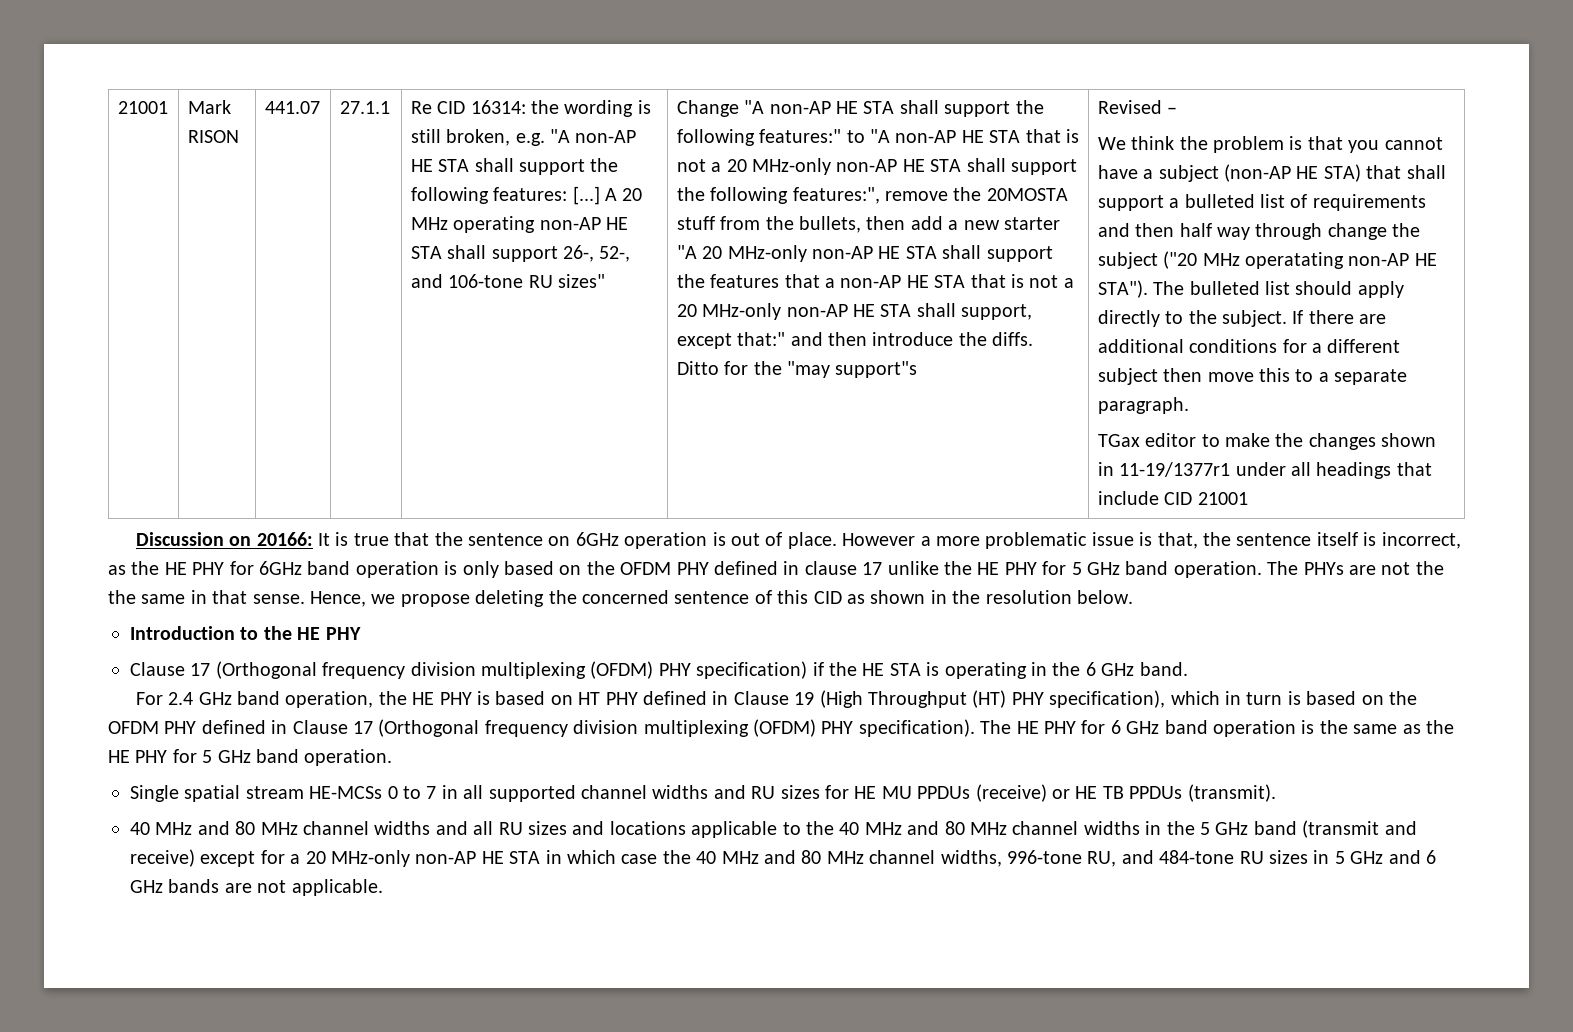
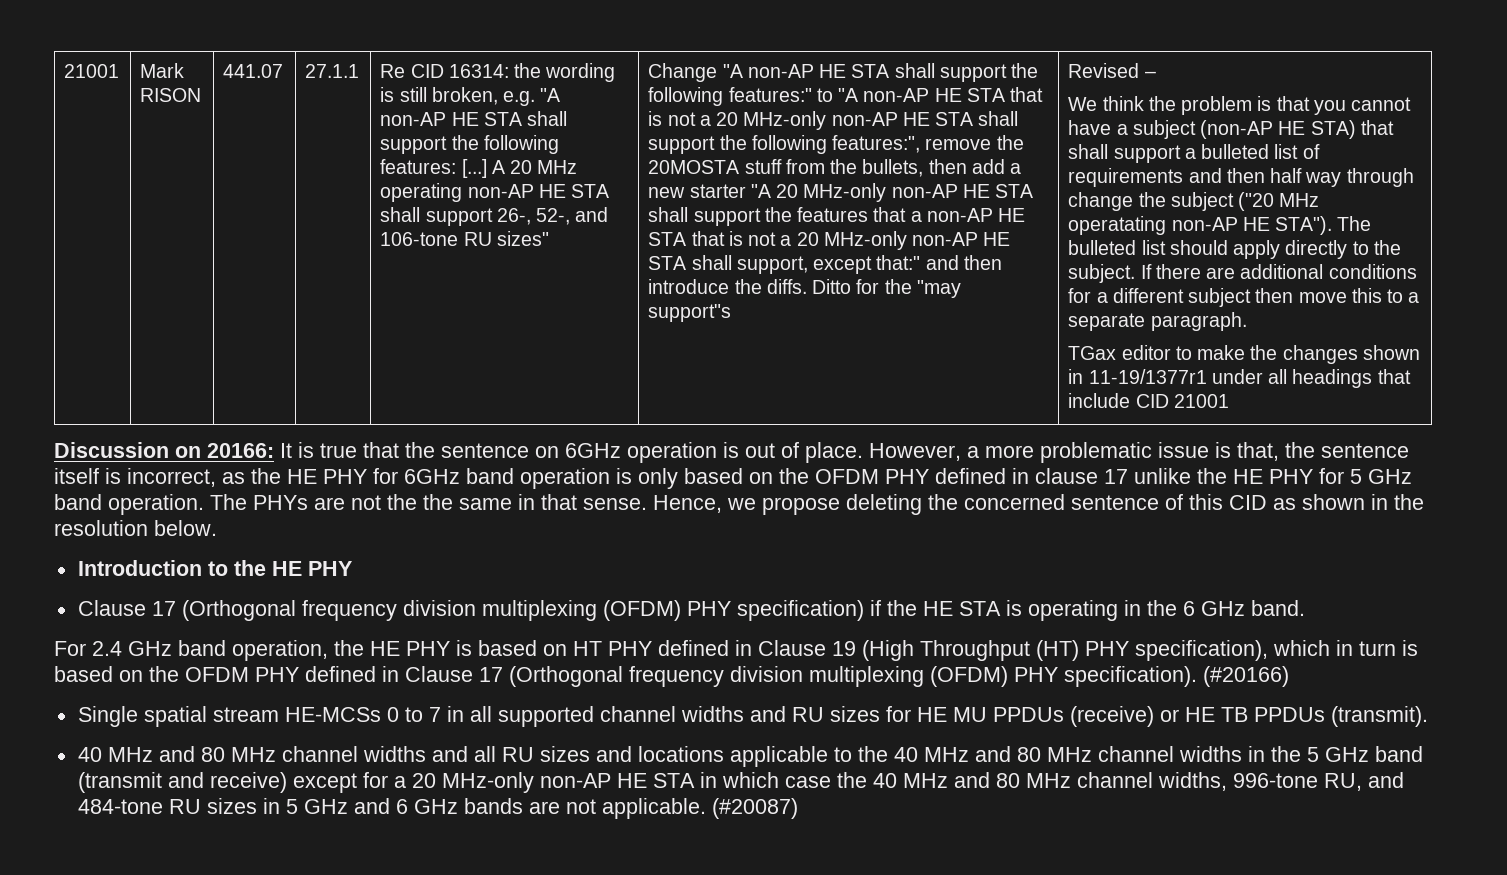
[842,533,916,546] However -> [869,443,961,461] However,
[980,720,1455,737] [108,749,393,766] The HE PHY for 6 GHz band operation is the same as the HE PHY for 5 GHz band operation. -> [1203,666,1289,687] (#20166)
(383, 887) none -> [711,798,798,819] (#20087)

